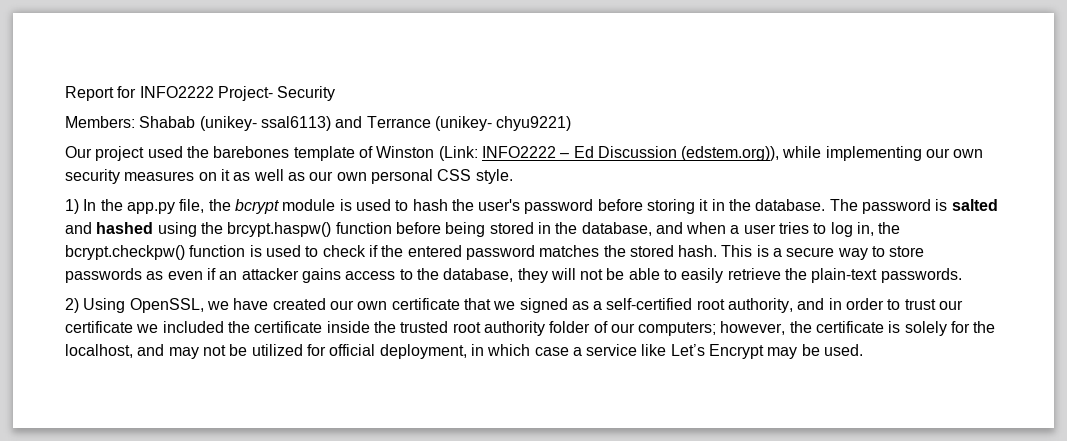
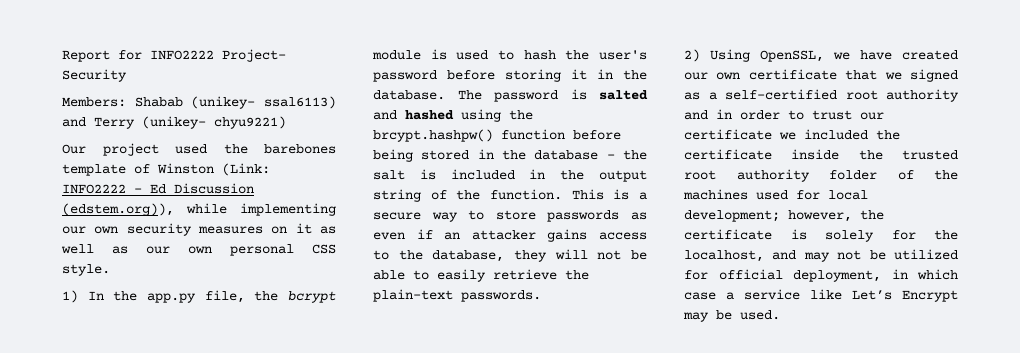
[366,116,431,128] Terrance -> [94,117,135,129] Terry
[227,222,332,237] brcypt.haspw() -> [373,129,493,142] brcypt.hashpw()
[581,222,901,237] [65,245,718,260] database, and when a user tries to log in, the bcrypt.checkpw() function is used to check if the entered password matches the stored hash. -> [534,150,647,160] [373,169,647,182] [373,189,562,202] database – the salt is included in the output string of the function.
[728,298,794,313] authority, -> [886,89,959,102] authority
[610,322,717,336] our computers; -> [934,170,958,180] [683,189,868,200] [684,210,780,222] the machines used for local development;

